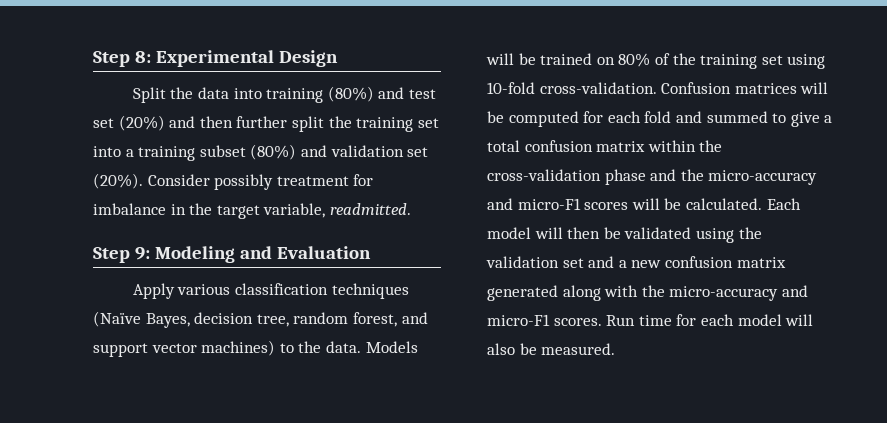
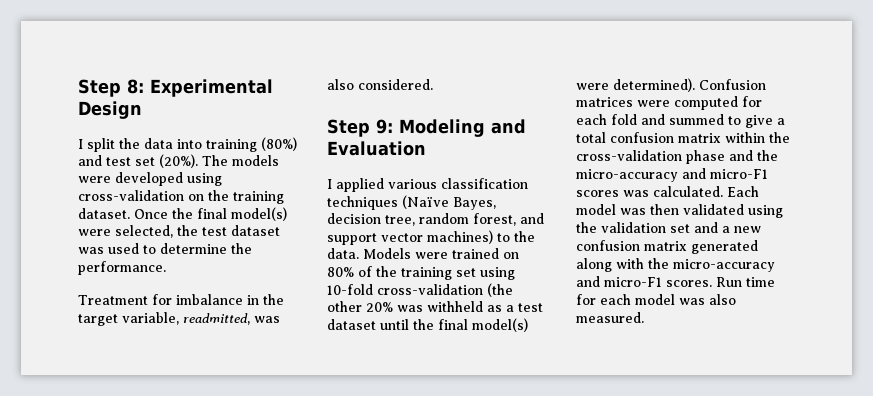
[132,87,166,103] Split -> [78,138,115,152] I split
[118,115,439,132] [93,144,429,161] [93,173,349,190] (20%) and then further split the training set into a training subset (80%) and validation set (20%). Consider possibly treatment -> [159,154,279,168] [78,172,222,186] [78,190,284,204] [78,207,287,221] [78,225,280,238] [78,243,252,254] [78,261,166,275] [78,295,148,305] (20%). The models were developed using cross-validation on the training dataset. Once the final model(s) were selected, the test dataset was used to determine the performance. // Treatment
[329,203,411,215] readmitted. -> [183,313,280,325] [327,79,433,90] readmitted, was also considered.
[132,283,175,299] Apply -> [327,178,384,192] I applied
[486,53,536,65] will be -> [415,252,448,259] were
[539,82,829,94] [487,111,504,123] cross-validation. Confusion matrices will be -> [377,283,513,297] [327,301,543,312] [327,318,528,332] [576,78,766,92] [576,97,670,107] cross-validation (the other 20% was withheld as a test dataset until the final model(s) were determined). Confusion matrices were
[631,198,682,210] will be -> [623,190,649,197] was
[534,227,621,239] will then be -> [620,204,679,215] was then
[785,314,814,326] [487,343,537,355] will also be -> [679,294,736,305] was also

